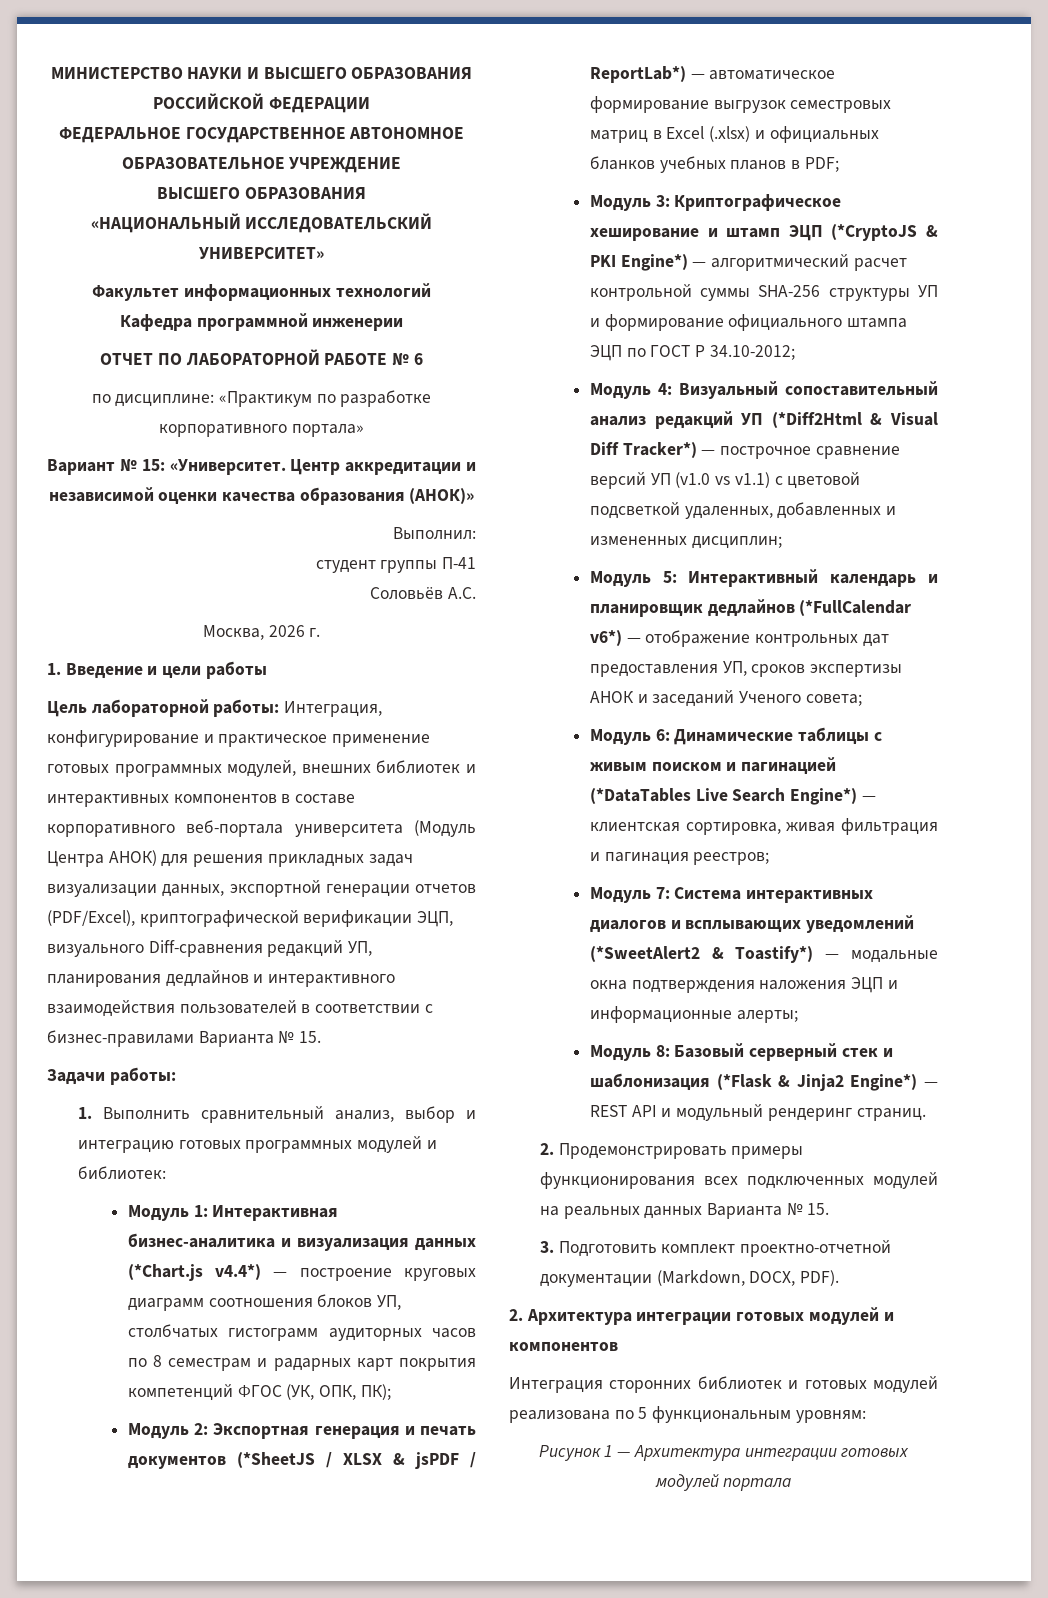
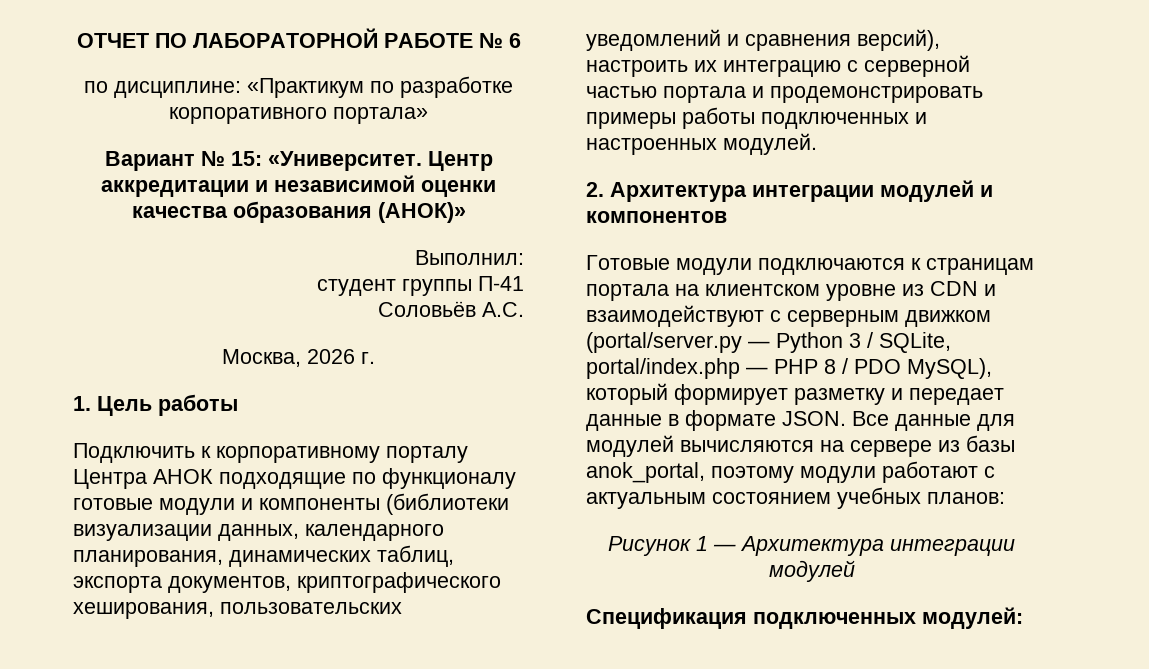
[50,67,473,79] [153,93,370,113] [58,127,465,143] [121,157,402,173] [157,187,366,199] [90,213,433,233] [199,247,324,259] [92,283,431,301] [119,313,404,331] МИНИСТЕРСТВО НАУКИ И ВЫСШЕГО ОБРАЗОВАНИЯ РОССИЙСКОЙ ФЕДЕРАЦИИ // ФЕДЕРАЛЬНОЕ ГОСУДАРСТВЕННОЕ АВТОНОМНОЕ ОБРАЗОВАТЕЛЬНОЕ УЧРЕЖДЕНИЕ // ВЫСШЕГО ОБРАЗОВАНИЯ // «НАЦИОНАЛЬНЫЙ ИССЛЕДОВАТЕЛЬСКИЙ УНИВЕРСИТЕТ» // Факультет информационных технологий // Кафедра программной инженерии // -> (76, 40) none
[65,661,267,679] [47,699,383,717] [47,730,431,747] [47,760,476,777] [47,794,356,807] [47,820,477,837] [47,850,413,867] [47,880,476,897] [47,910,454,927] [47,940,373,957] [47,970,396,987] [47,1000,433,1017] [47,1030,322,1047] [47,1067,176,1085] [77,1106,476,1123] [77,1136,437,1153] [77,1166,166,1180] [127,1205,339,1221] [127,1233,476,1251] [127,1264,476,1281] [127,1294,402,1311] [127,1324,476,1341] [127,1355,477,1371] [127,1384,391,1401] [127,1423,477,1439] [127,1452,476,1469] [589,66,836,83] [589,96,892,113] [589,126,879,143] [589,156,839,173] [589,194,842,211] [589,224,938,241] [589,254,907,271] [589,284,938,301] [589,314,908,331] [589,345,795,361] [589,381,938,399] [589,411,938,429] [589,442,900,459] [589,472,861,489] [589,502,897,519] [589,536,782,549] [589,569,938,587] [589,599,912,617] [589,630,889,647] [589,661,903,677] [589,690,862,707] [589,727,882,745] [589,757,837,775] [589,788,876,805] [589,818,938,835] [589,852,770,865] [589,887,874,903] [589,915,915,933] [589,946,938,963] [589,977,898,993] [589,1006,798,1023] [589,1043,893,1061] [589,1073,938,1091] [589,1104,926,1121] [539,1143,804,1159] [539,1172,938,1189] [539,1203,830,1219] [539,1240,892,1257] [539,1270,840,1287] Введение и цели работы // Цель лабораторной работы: Интеграция, конфигурирование и практическое применение готовых программных модулей, внешних библиотек и интерактивных компонентов в составе корпоративного веб-портала университета (Модуль Центра АНОК) для решения прикладных задач визуализации данных, экспортной генерации отчетов (PDF/Excel), криптографической верификации ЭЦП, визуального Diff-сравнения редакций УП, планирования дедлайнов и интерактивного взаимодействия пользователей в соответствии с бизнес-правилами Варианта № 15. // Задачи работы: // 1. Выполнить сравнительный анализ, выбор и интеграцию готовых программных модулей и библиотек: // Модуль 1: Интерактивная бизнес-аналитика и визуализация данных (*Chart.js v4.4*) — построение круговых диаграмм соотношения блоков УП, столбчатых гистограмм аудиторных часов по 8 семестрам и радарных карт покрытия компетенций ФГОС (УК, ОПК, ПК); // Модуль 2: Экспортная генерация и печать документов (*SheetJS / XLSX & jsPDF / ReportLab*) — автоматическое формирование выгрузок семестровых матриц в Excel (.xlsx) и официальных бланков учебных планов в PDF; // Модуль 3: Криптографическое хеширование и штамп ЭЦП (*CryptoJS & PKI Engine*) — алгоритмический расчет контрольной суммы SHA-256 структуры УП и формирование официального штампа ЭЦП по ГОСТ Р 34.10-2012; // Модуль 4: Визуальный сопоставительный анализ редакций УП (*Diff2Html & Visual Diff Tracker*) — построчное сравнение версий УП (v1.0 vs v1.1) с цветовой подсветкой удаленных, добавленных и измененных дисциплин; // Модуль 5: Интерактивный календарь и планировщик дедлайнов (*FullCalendar v6*) — отображение контрольных дат предоставления УП, сроков экспертизы АНОК и заседаний Ученого совета; // Модуль 6: Динамические таблицы с живым поиском и пагинацией (*DataTables Live Search Engine*) — клиентская сортировка, живая фильтрация и пагинация реестров; // Модуль 7: Система интерактивных диалогов и всплывающих уведомлений (*SweetAlert2 & Toastify*) — модальные окна подтверждения наложения ЭЦП и информационные алерты; // Модуль 8: Базовый серверный стек и шаблонизация (*Flask & Jinja2 Engine*) — REST API и модульный рендеринг страниц. // 2. Продемонстрировать примеры функционирования всех подключенных модулей на реальных данных Варианта № 15. // 3. Подготовить комплект проектно-отчетной документации (Markdown, DOCX, PDF). -> [97,394,238,416] [73,443,468,463] [73,468,516,489] [73,493,509,515] [73,524,444,541] [73,545,454,567] [73,572,501,593] [73,602,402,619] [586,29,940,51] [586,55,970,77] [586,86,983,103] [586,107,927,129] [586,133,817,155] Цель работы // Подключить к корпоративному порталу Центра АНОК подходящие по функционалу готовые модули и компоненты (библиотеки визуализации данных, календарного планирования, динамических таблиц, экспорта документов, криптографического хеширования, пользовательских уведомлений и сравнения версий), настроить их интеграцию с серверной частью портала и продемонстрировать примеры работы подключенных и настроенных модулей.
[736,1312,805,1321] готовых -> (874, 193) none
[509,1376,938,1393] [509,1406,866,1423] Интеграция сторонних библиотек и готовых модулей реализована по 5 функциональным уровням: -> [586,255,1034,275] [586,281,996,301] [586,305,991,327] [586,332,951,353] [586,358,992,379] [586,383,1004,405] [586,410,1015,431] [586,435,1015,457] [586,461,995,483] [586,487,1005,509] Готовые модули подключаются к страницам портала на клиентском уровне из CDN и взаимодействуют с серверным движком (portal/server.py — Python 3 / SQLite, portal/index.php — PHP 8 / PDO MySQL), который формирует разметку и передает данные в формате JSON. Все данные для модулей вычисляются на сервере из базы anok_portal, поэтому модули работают с актуальным состоянием учебных планов:
[841,1448,910,1457] [654,1474,792,1491] готовых модулей портала -> [768,560,855,582] [586,607,1023,629] модулей // Спецификация подключенных модулей:

